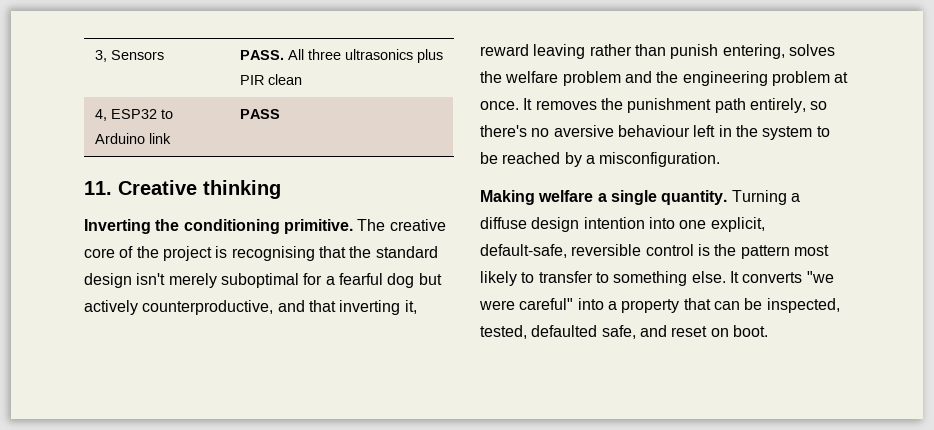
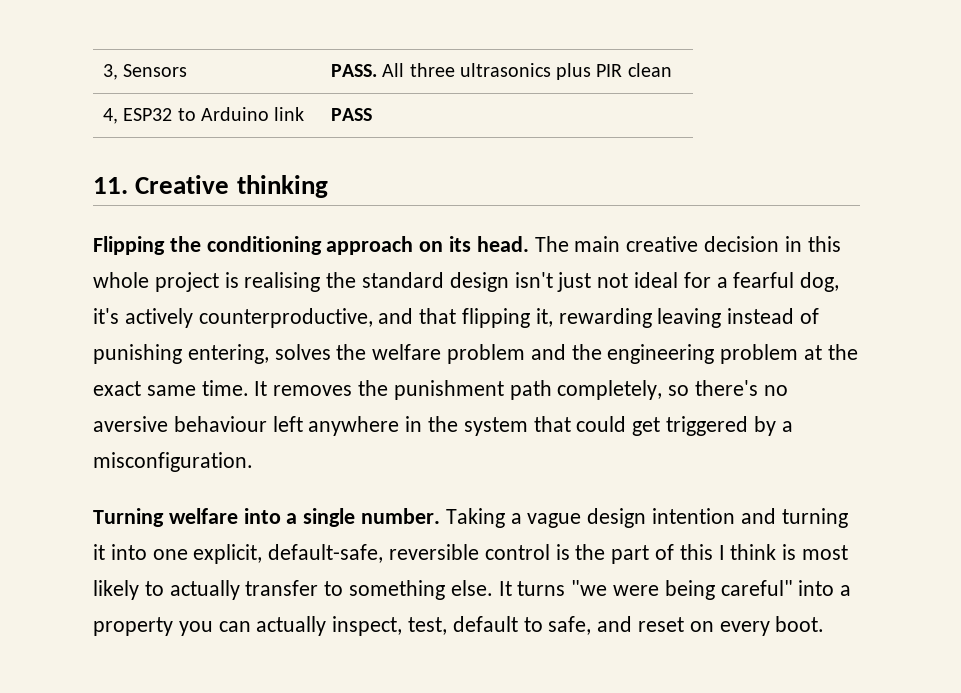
[84,219,151,234] Inverting -> [93,236,165,255] Flipping
[283,219,446,234] [84,246,346,261] primitive. The creative core of the project is recognising that -> [326,236,841,255] [93,272,321,292] approach on its head. The main creative decision in this whole project is realising
[168,273,299,288] merely suboptimal -> [557,272,679,292] just not ideal
[387,273,442,288] dog but -> [800,272,840,292] [93,308,119,324] dog, it's
[339,300,417,315] [480,44,719,59] inverting it, reward leaving rather than punish -> [462,308,820,328] [93,344,182,364] flipping it, rewarding leaving instead of punishing
[480,101,519,110] once. -> [827,344,858,360] [93,380,249,396] the exact same time.
[749,98,806,113] entirely, -> [557,380,663,400] completely,
(716, 131) none -> [308,416,400,436] anywhere
[816,126,830,137] [480,152,561,164] to be reached -> [533,416,749,436] that could get triggered
[480,190,800,205] [480,217,645,232] Making welfare a single quantity. Turning a diffuse design intention -> [93,508,848,528] [93,544,105,560] Turning welfare into a single number. Taking a vague design intention and turning it
[740,245,790,259] pattern -> [611,544,797,564] part of this I think is
(535, 277) none -> [169,580,240,600] actually
[742,272,803,283] converts -> [517,581,566,596] turns
(515, 305) none -> [664,580,715,600] being
[683,298,840,313] [480,325,598,339] that can be inspected, tested, defaulted -> [178,616,543,636] you can actually inspect, test, default to
(729, 332) none -> [719,621,770,636] every

